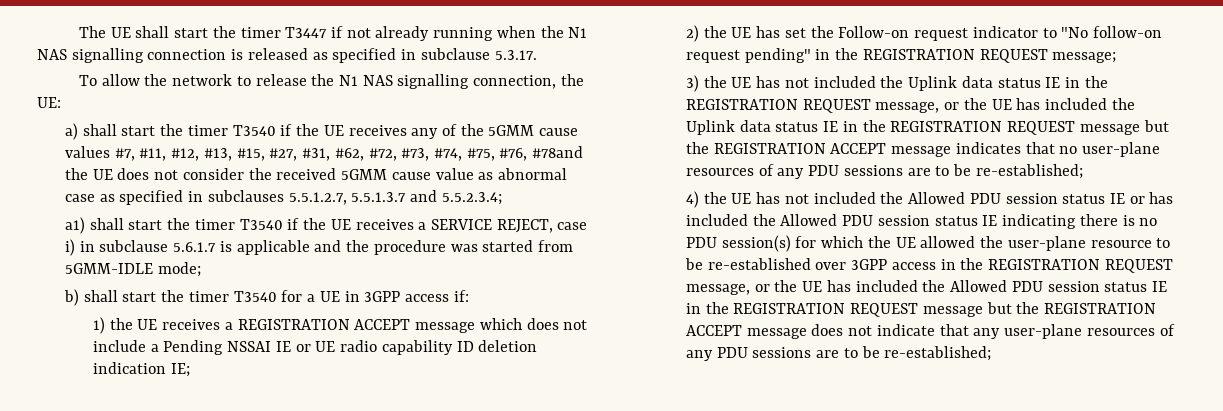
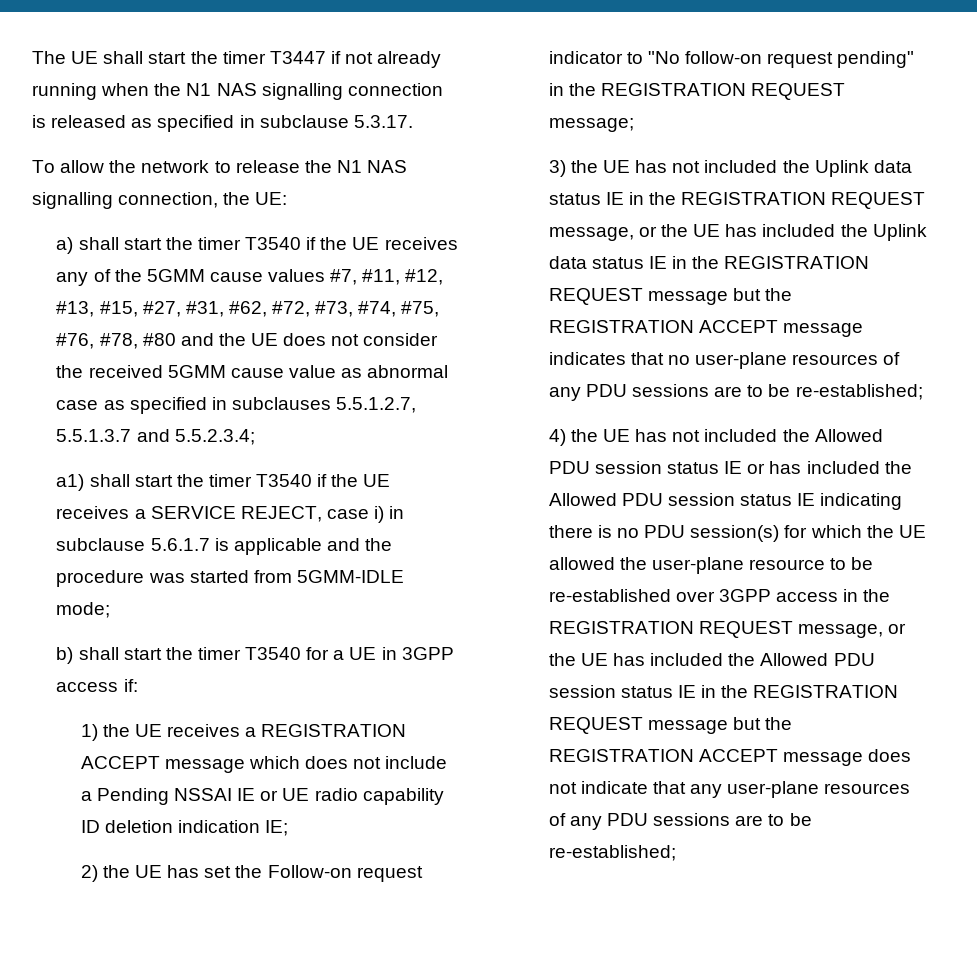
[532,146,584,158] #78and -> [99,333,214,349] #78, #80 and

